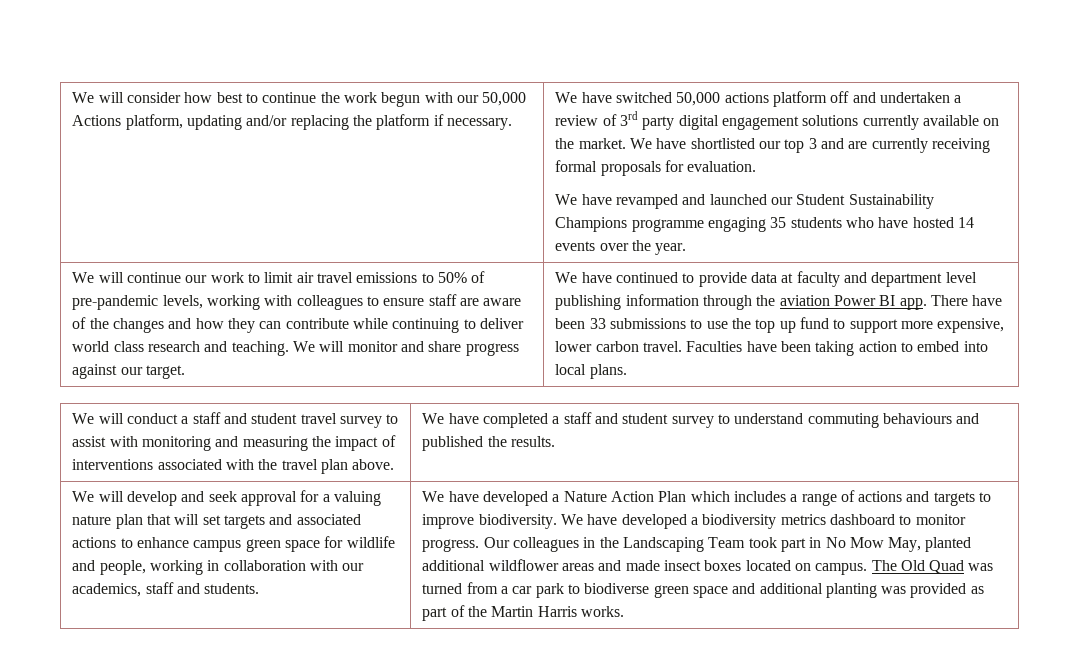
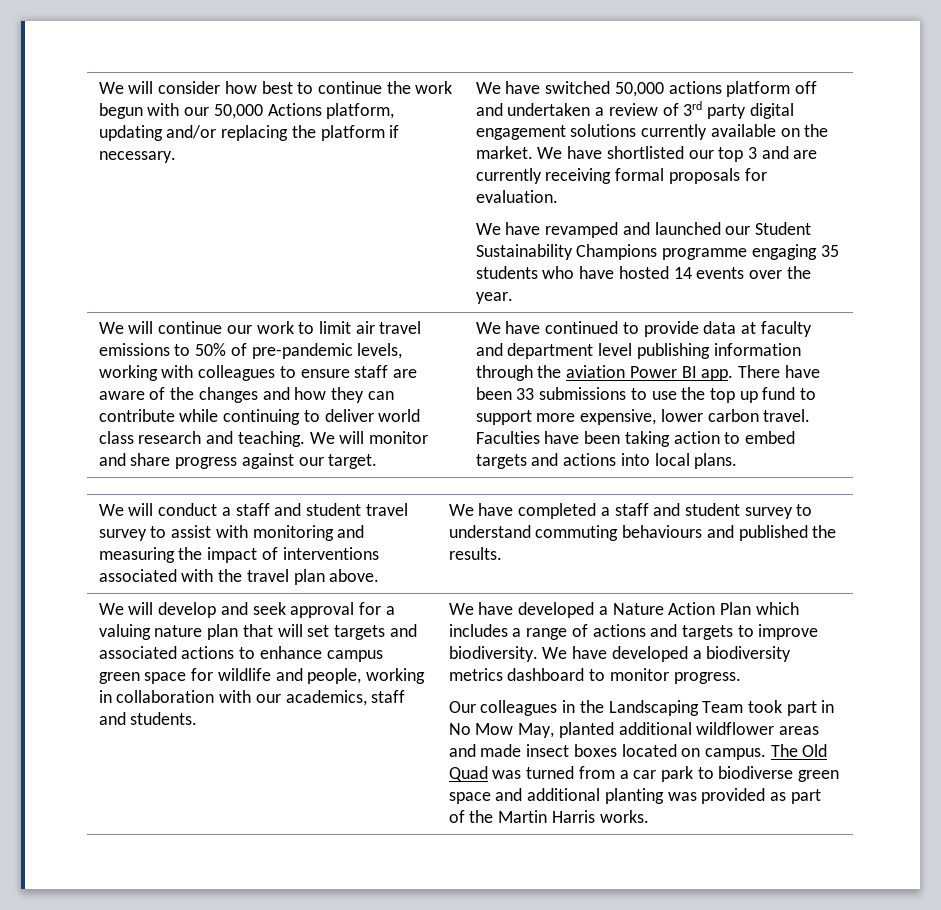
(960, 346) none -> [475,453,617,469] targets and actions
(480, 545) none -> (741, 678) //

